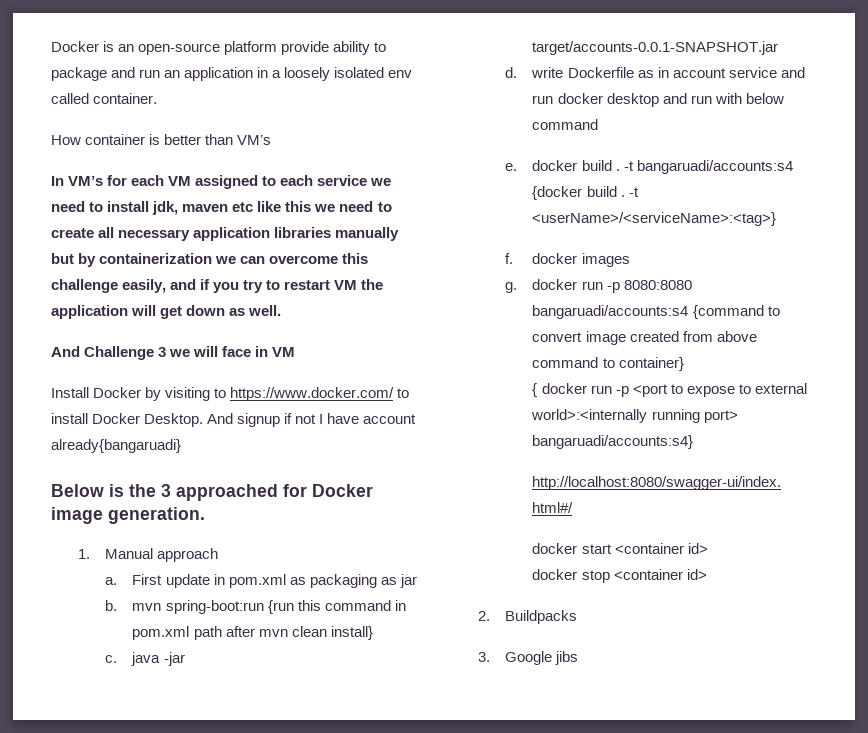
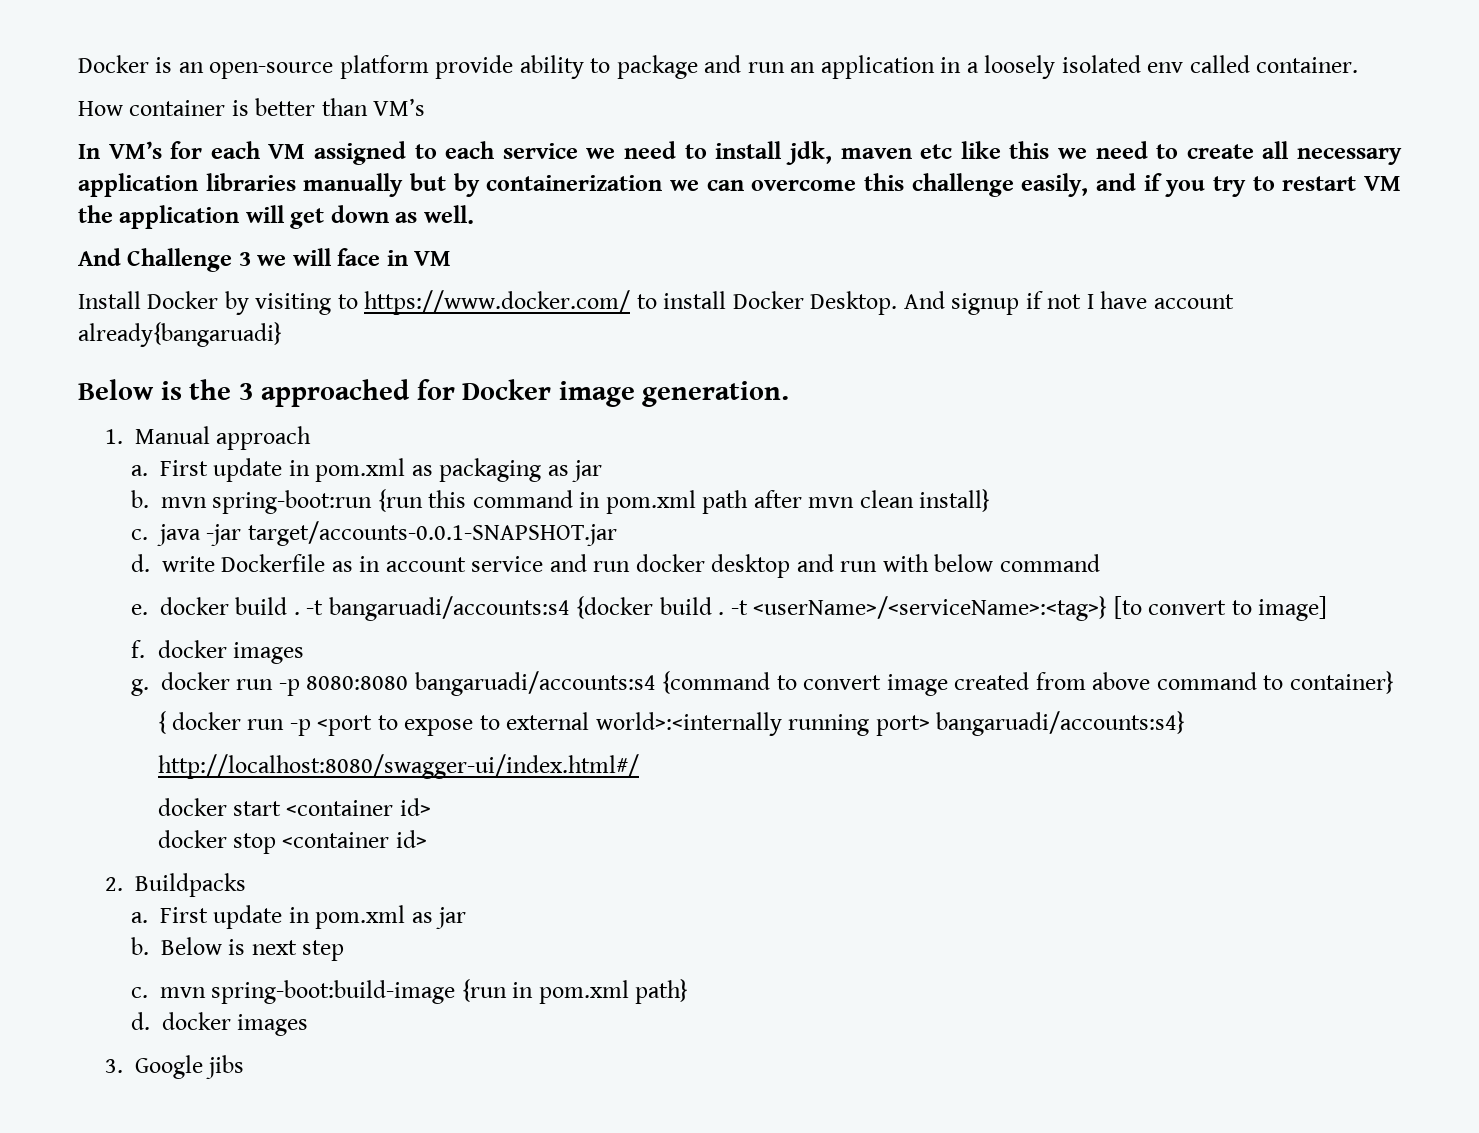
(777, 219) none -> [1113,596,1328,621] [to convert to image]
(578, 617) none -> [131,905,467,929] [131,937,345,961] [131,979,689,1004] [131,1012,309,1036] // a. First update in pom.xml as jar // b. Below is next step // c. mvn spring-boot:build-image {run in pom.xml path} // d. docker images

